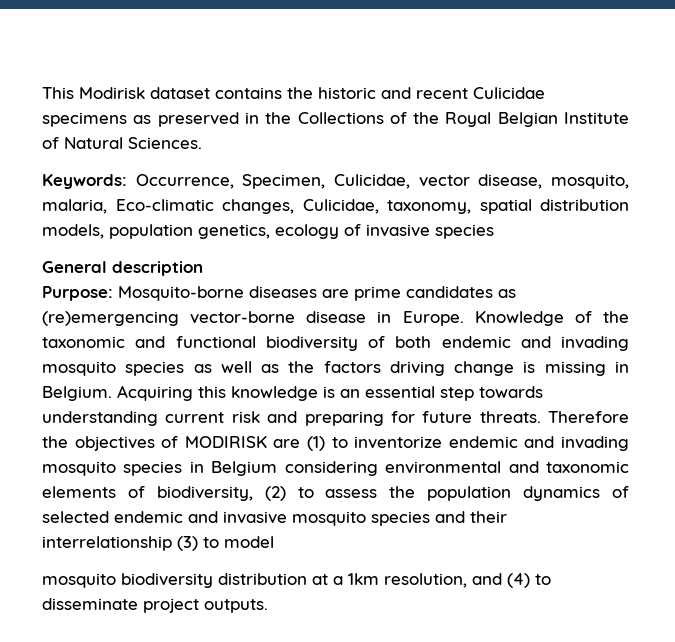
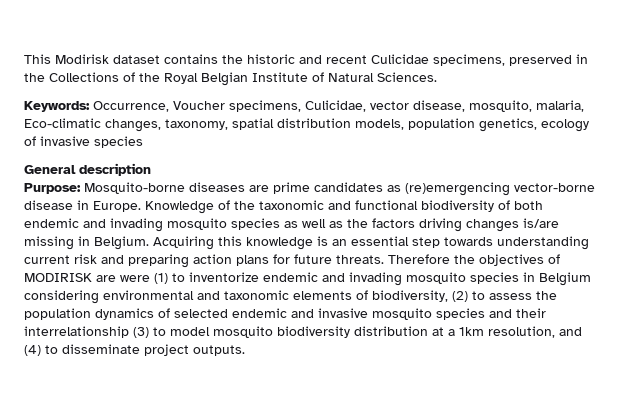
[42,112,152,127] specimens as -> [433,54,505,66] specimens,
[242,174,326,189] Specimen, -> [173,100,301,112] Voucher specimens,
[302,199,379,214] Culicidae, -> (161, 125) none
[454,361,536,376] change is -> [466,218,559,232] changes is/are
(384, 418) none -> [193,254,269,266] action plans
(301, 443) none -> [120,275,150,282] were
(274, 542) // -> (210, 331) none

